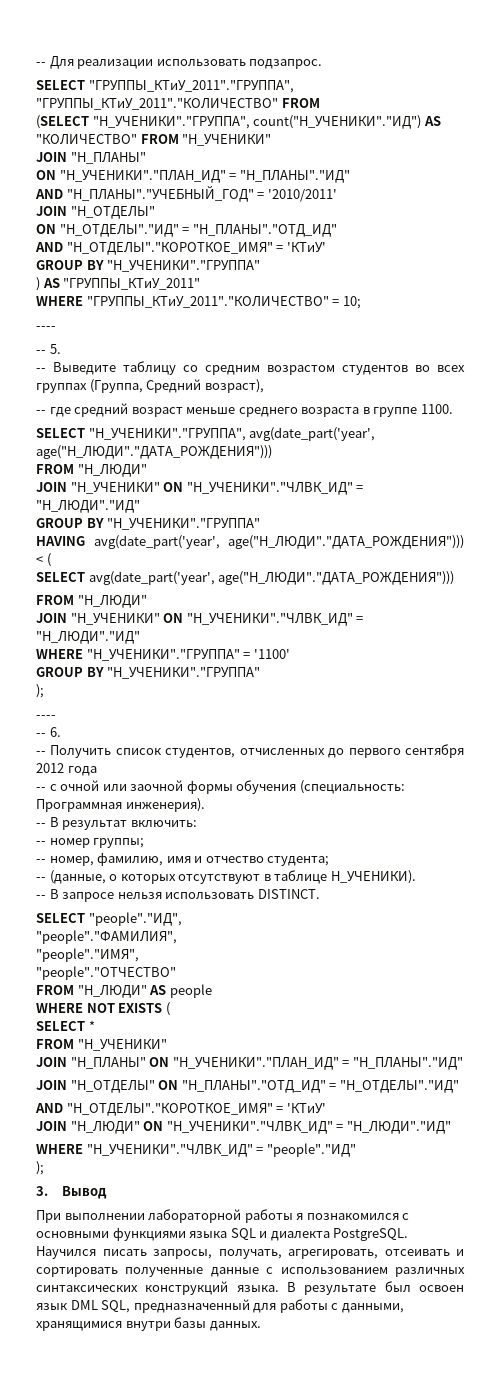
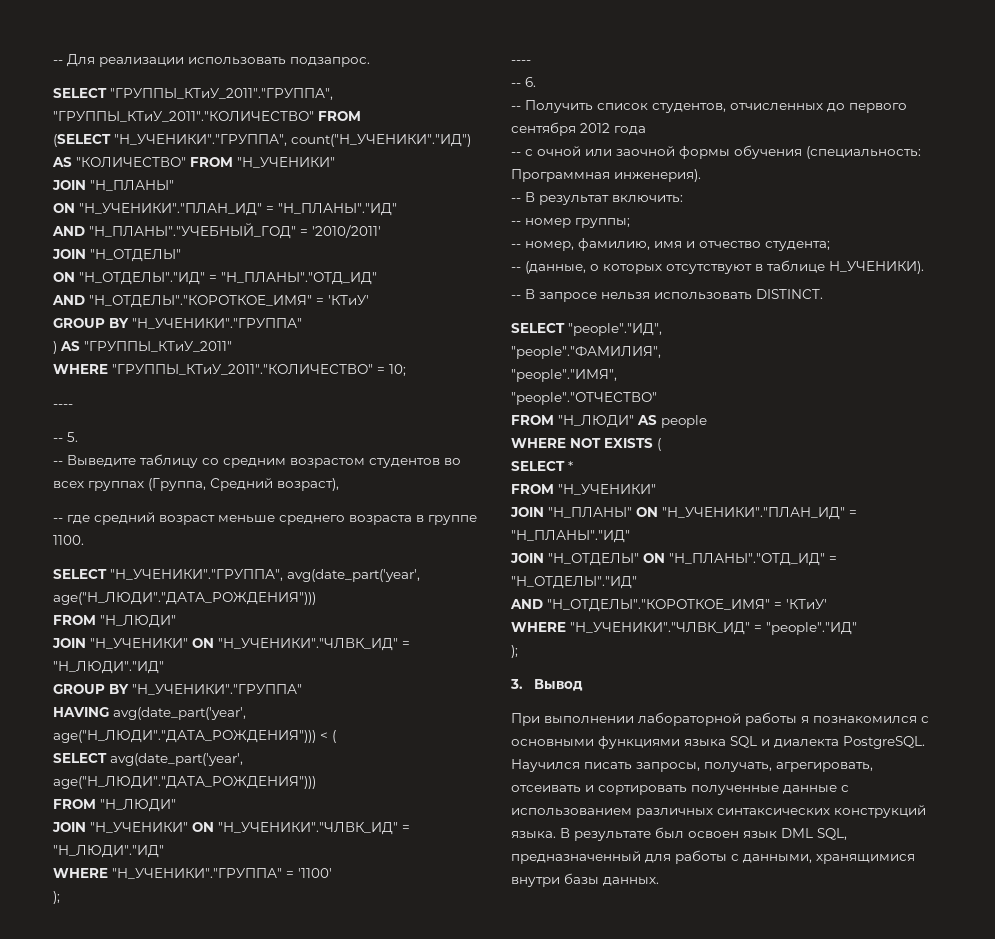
[36,667,261,679] // GROUP BY "Н_УЧЕНИКИ"."ГРУППА" -> (332, 873) none
[36,1121,451,1134] // JOIN "Н_ЛЮДИ" ON "Н_УЧЕНИКИ"."ЧЛВК_ИД" = "Н_ЛЮДИ"."ИД" -> (827, 604) none

